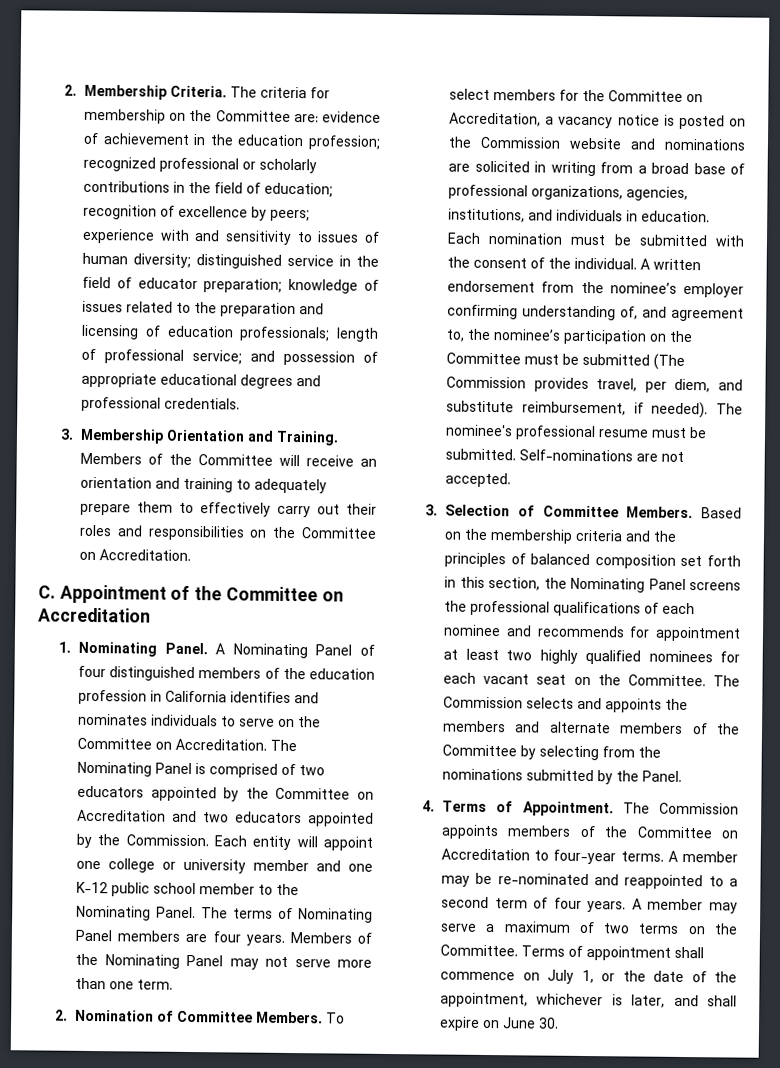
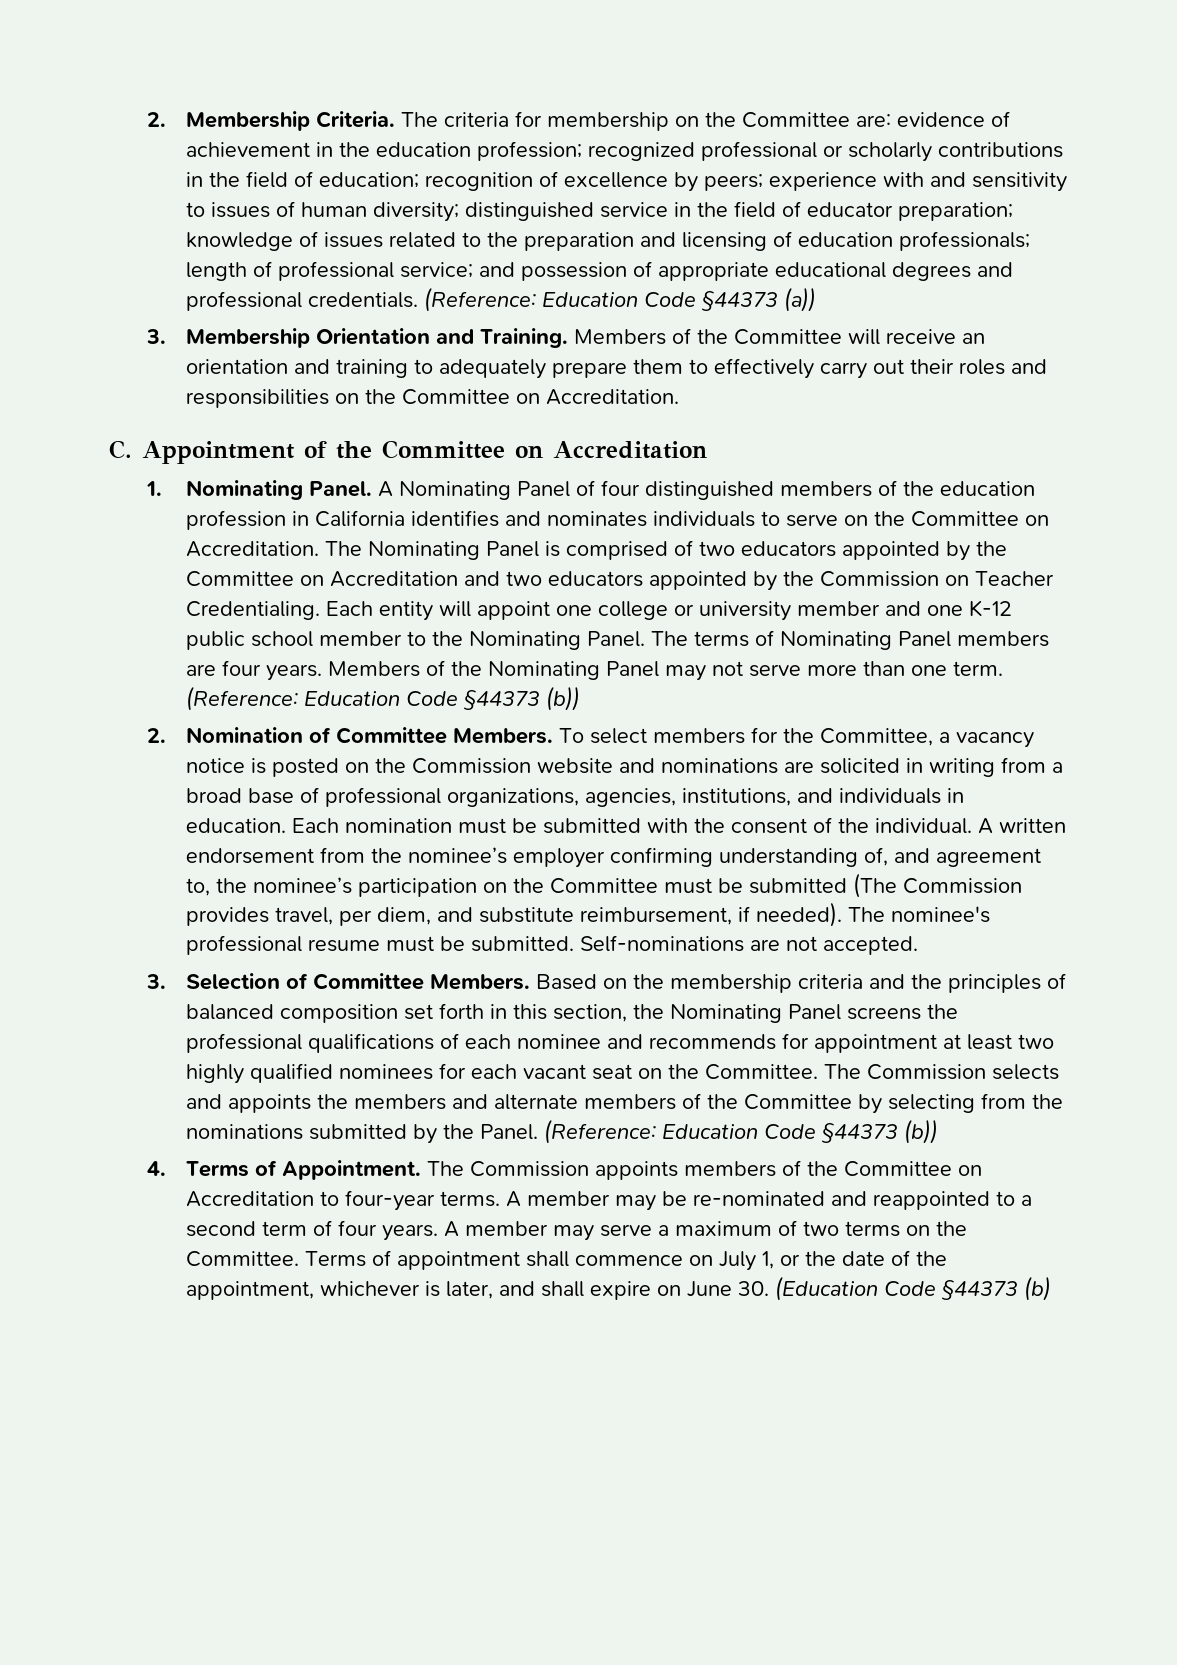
(241, 403) none -> [423,287,816,312] (Reference: Education Code §44373 (a))
[125,834,209,847] Commission. -> [819,571,1054,587] [185,601,320,620] Commission on Teacher Credentialing.
(174, 984) none -> [185,686,580,711] (Reference: Education Code §44373 (b))
[608,90,704,103] [449,112,542,127] Committee on Accreditation, -> [819,728,933,746] Committee,
(683, 776) none -> [543,1119,938,1144] (Reference: Education Code §44373 (b))
(560, 1023) none -> [774,1276,1051,1301] (Education Code §44373 (b)

